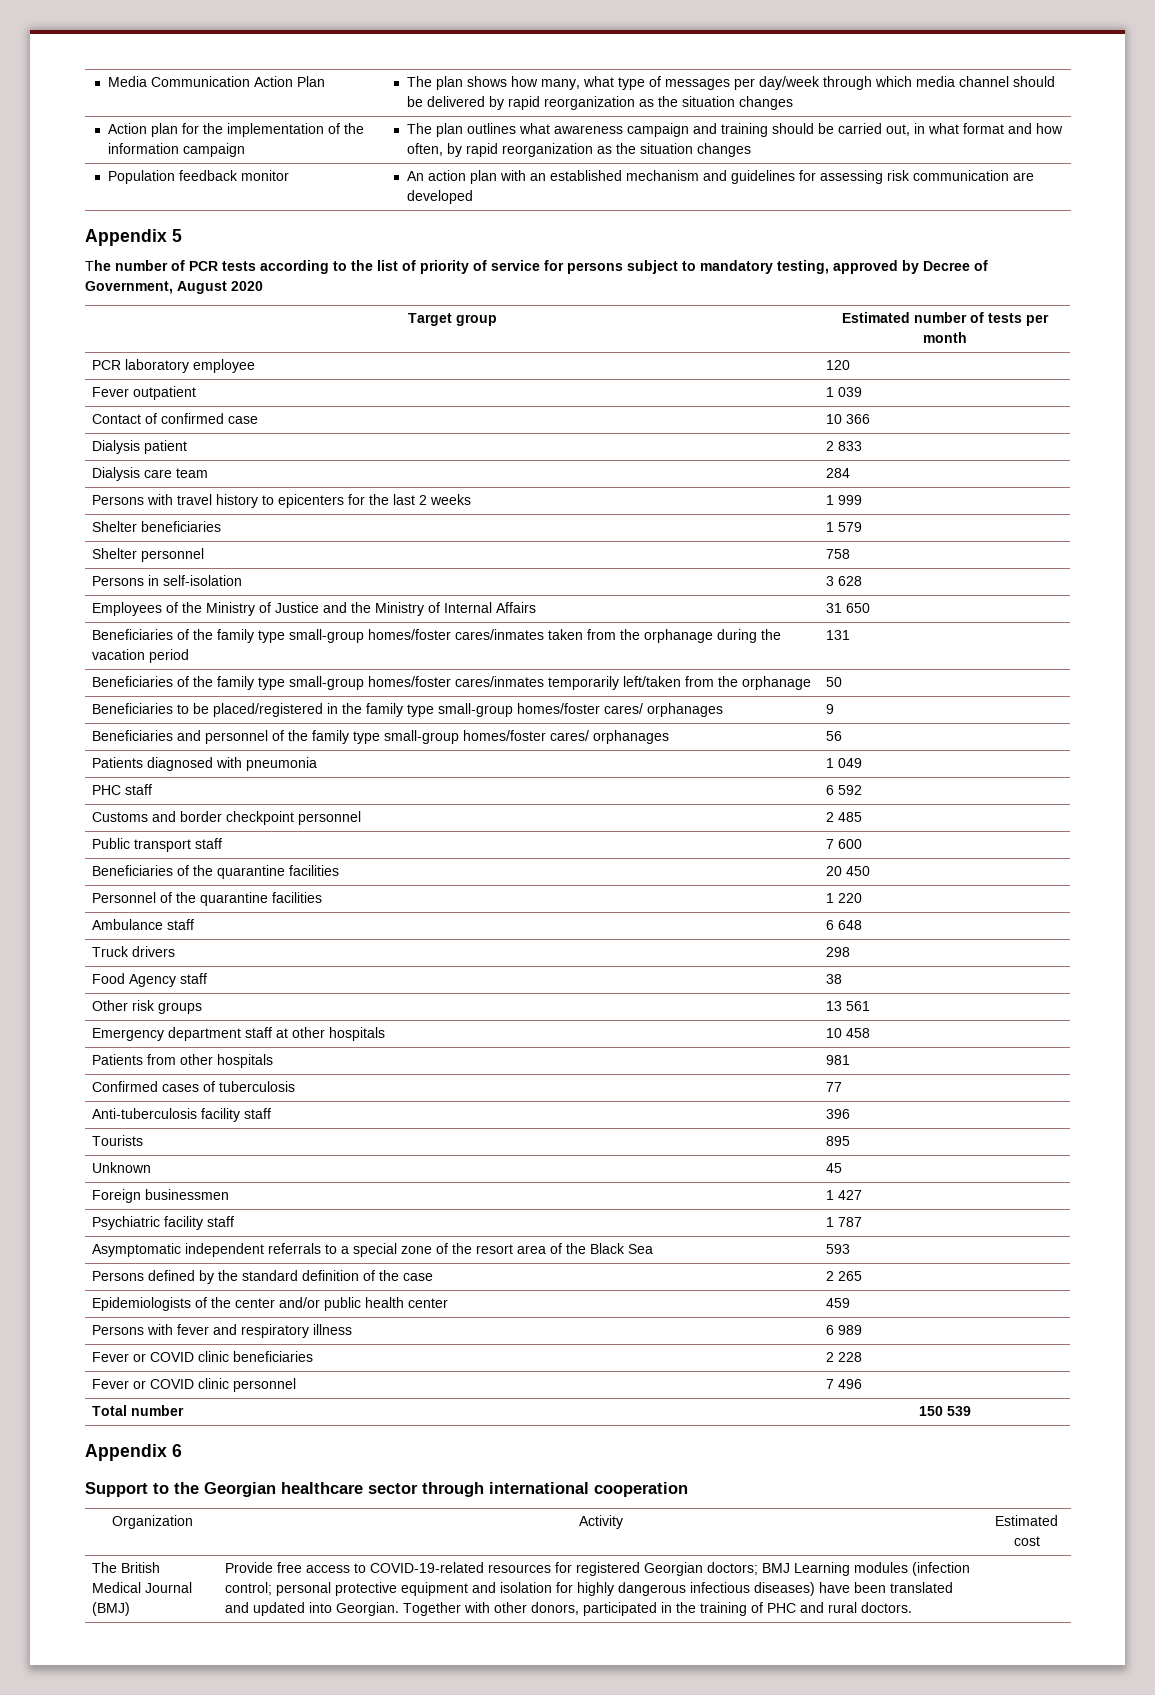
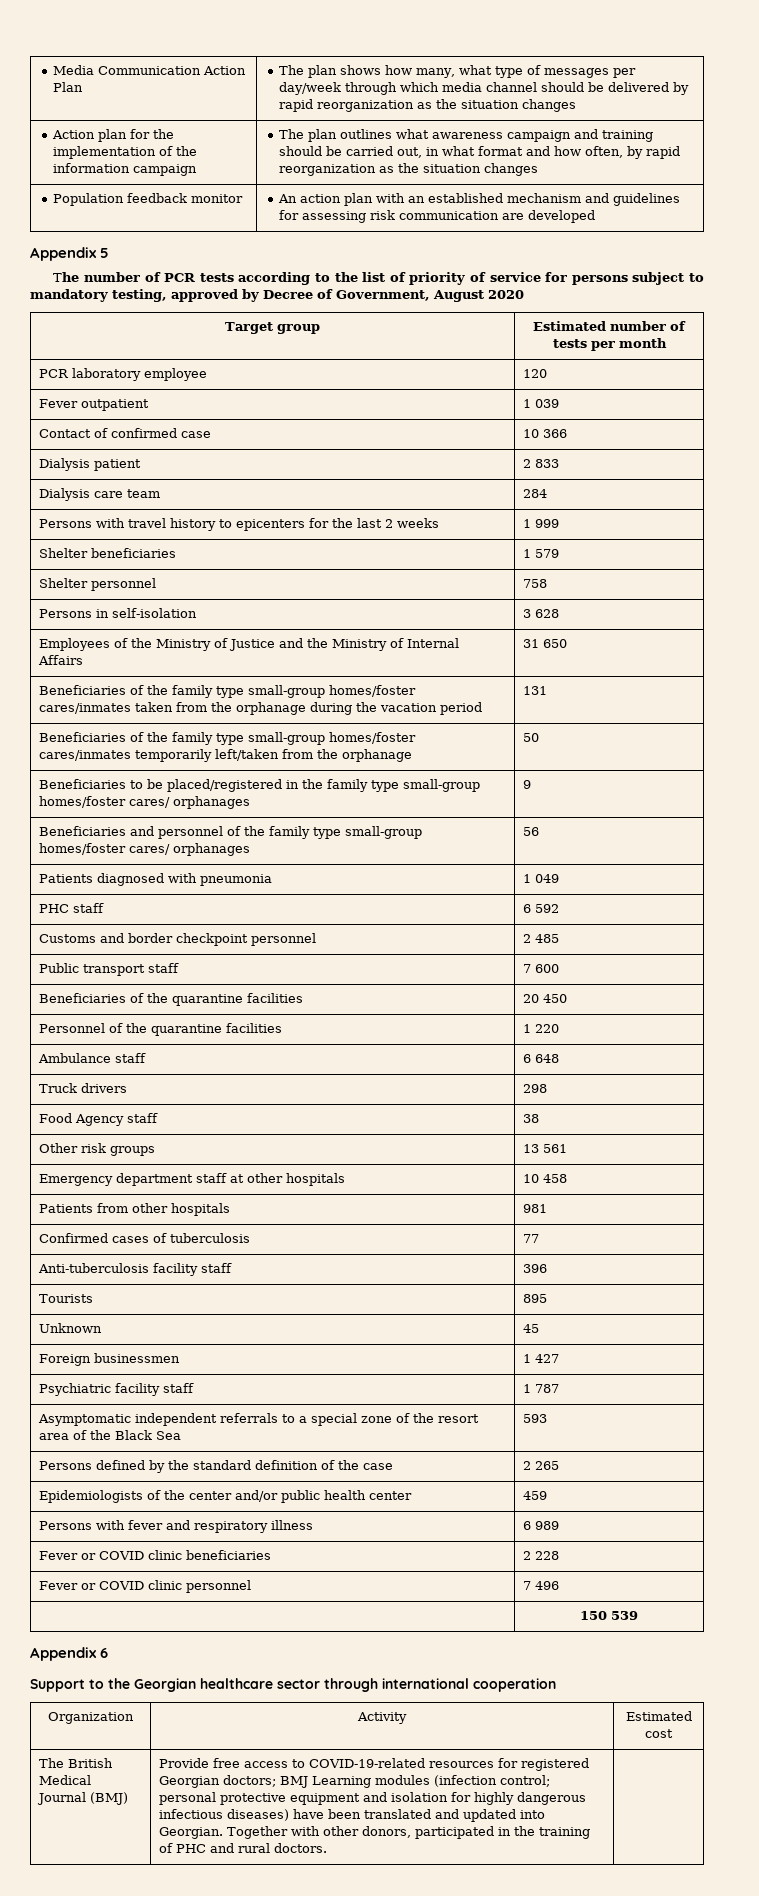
[92,1405,185,1416] Total number -> (560, 1585) none

